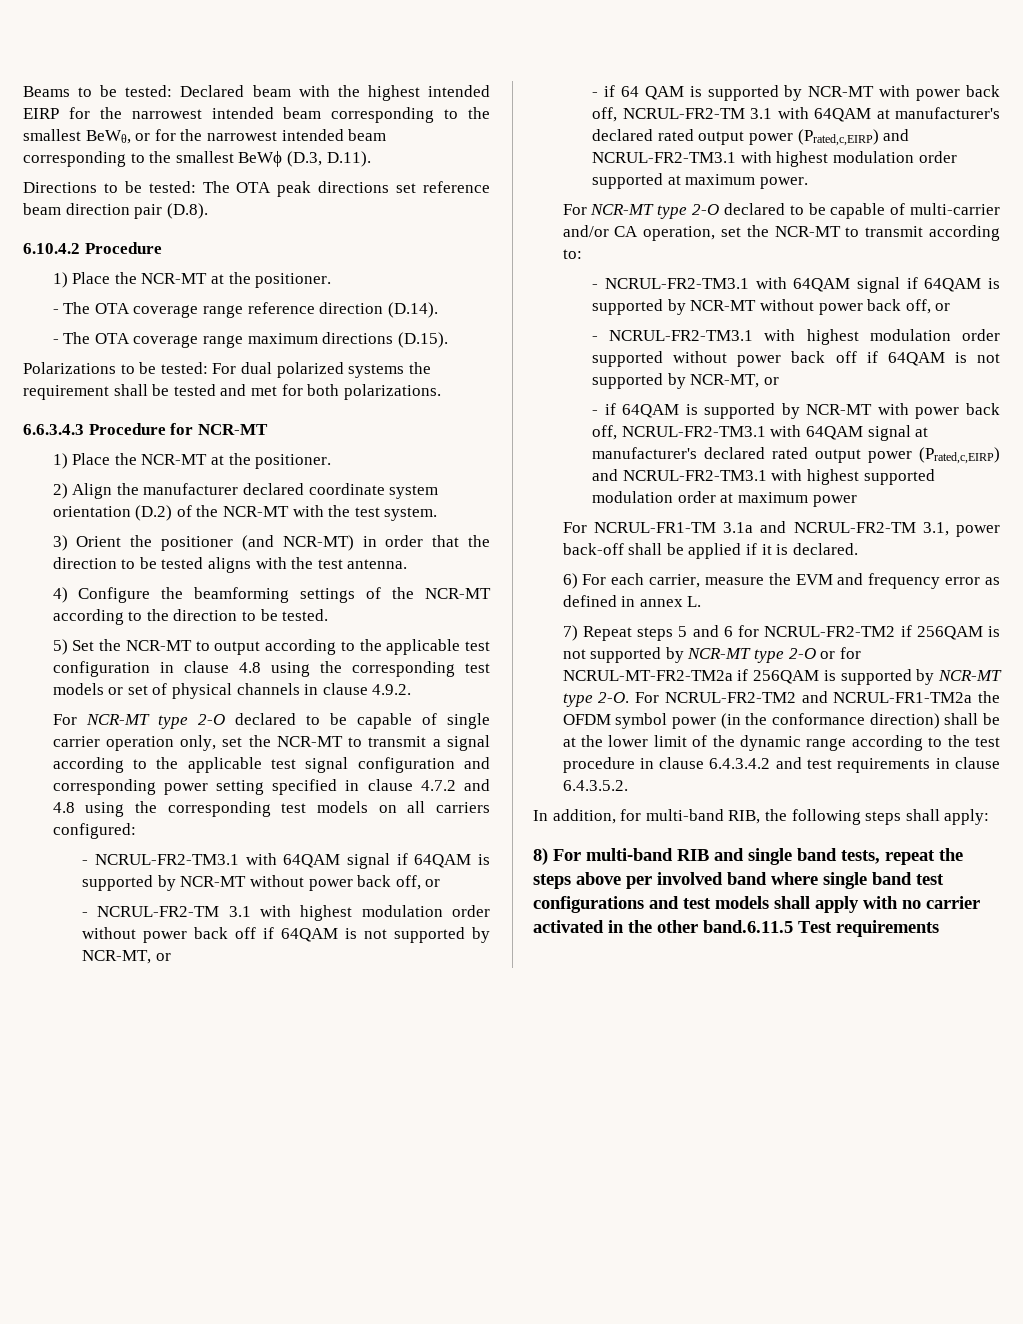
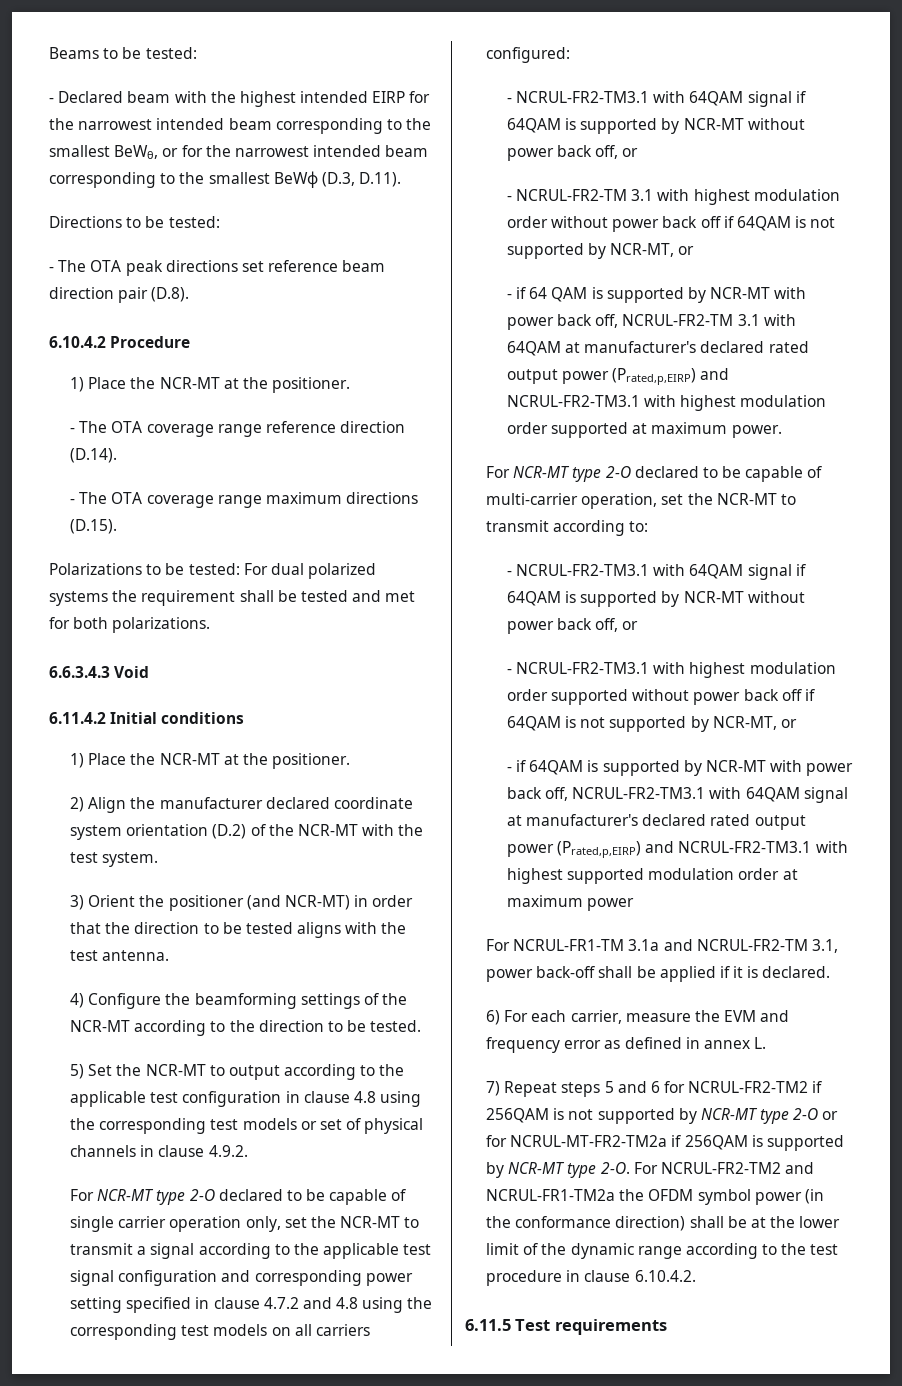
(173, 91) none -> [49,98,54,103] // -
(196, 187) none -> [49,267,54,272] // -
[88,423,268,435] Procedure for NCR-MT -> [114,666,150,678] [49,712,245,724] Void // 6.11.4.2 Initial conditions
[797,129,879,146] (Prated,c,EIRP) -> [612,368,697,385] (Prated,p,EIRP)
[562,225,639,237] and/or CA -> (578, 499) none
[919,447,1000,464] (Prated,c,EIRP) -> [557,841,642,858] (Prated,p,EIRP)
[709,757,1000,773] [562,780,628,791] [533,809,990,825] [533,848,963,865] [533,872,944,889] [533,896,980,913] [533,920,793,933] 6.4.3.4.2 and test requirements in clause 6.4.3.5.2. // In addition, for multi-band RIB, the following steps shall apply: // 8) For multi-band RIB and single band tests, repeat the steps above per involved band where single band test configurations and test models shall apply with no carrier activated in the other band.6.11.5 -> [634,1270,696,1282] [465,1319,511,1331] 6.10.4.2. // 6.11.5

